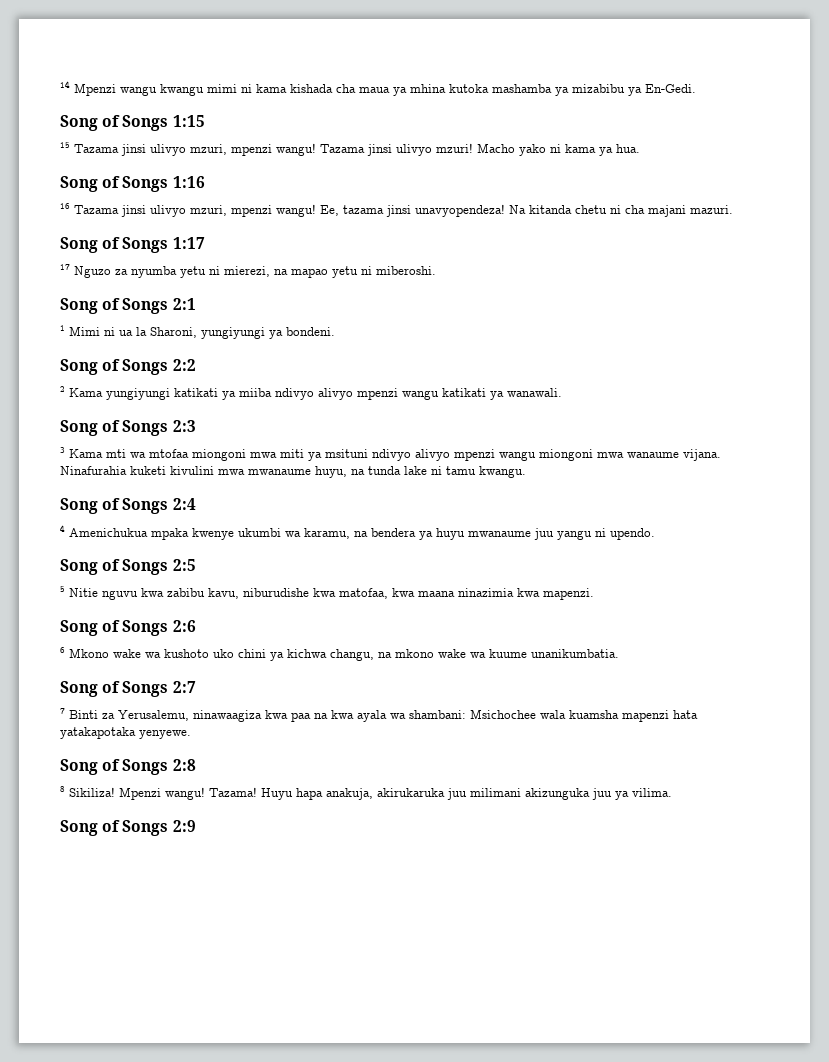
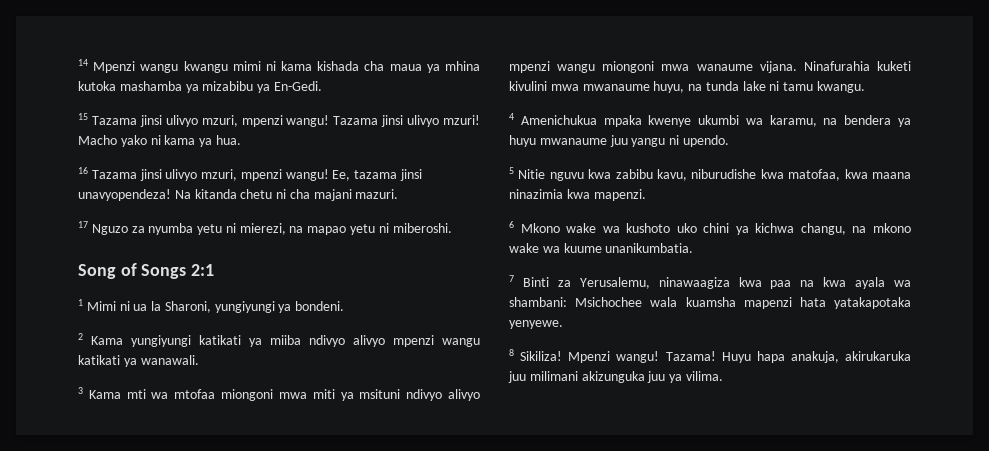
[60,115,205,131] // Song of Songs 1:15 -> (322, 86) none
[60,176,205,192] // Song of Songs 1:16 -> (241, 140) none
[60,237,205,253] // Song of Songs 1:17 -> (399, 194) none
[60,359,196,375] // Song of Songs 2:2 -> (345, 306) none
[60,420,196,436] // Song of Songs 2:3 -> (199, 360) none
[60,498,196,514] // Song of Songs 2:4 -> (866, 87) none
[60,559,196,575] // Song of Songs 2:5 -> (729, 141) none
[60,620,196,636] // Song of Songs 2:6 -> (646, 195) none
[60,681,196,697] // Song of Songs 2:7 -> (694, 248) none
[60,759,196,775] // Song of Songs 2:8 -> (563, 324) none
[60,820,196,836] // Song of Songs 2:9 -> (723, 376) none

